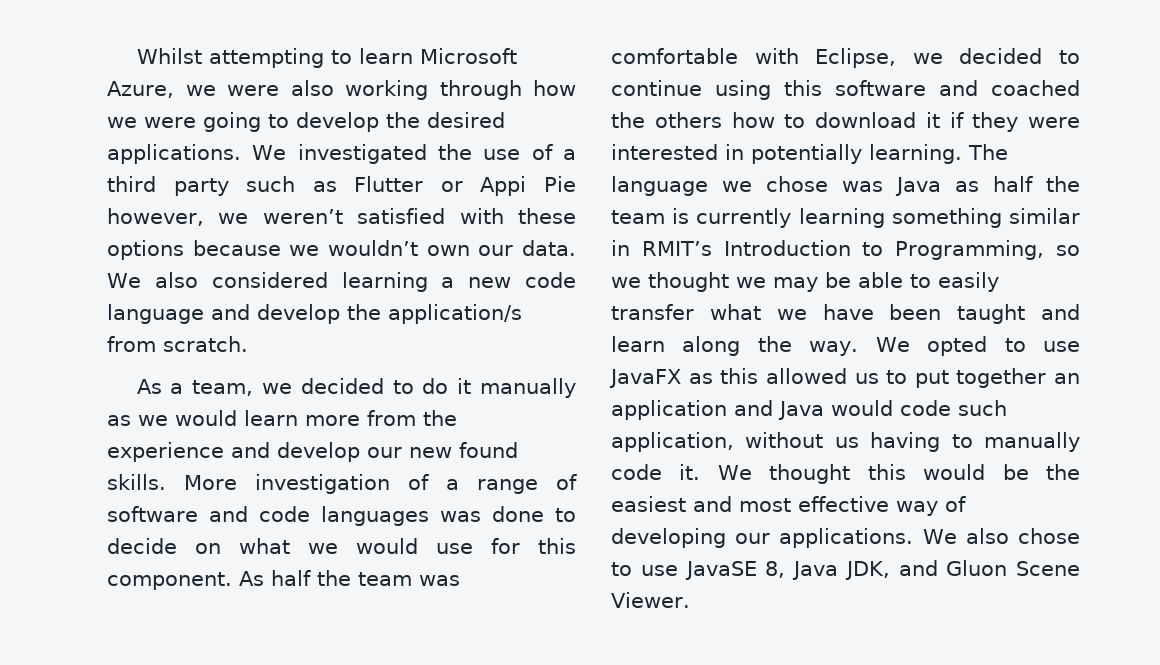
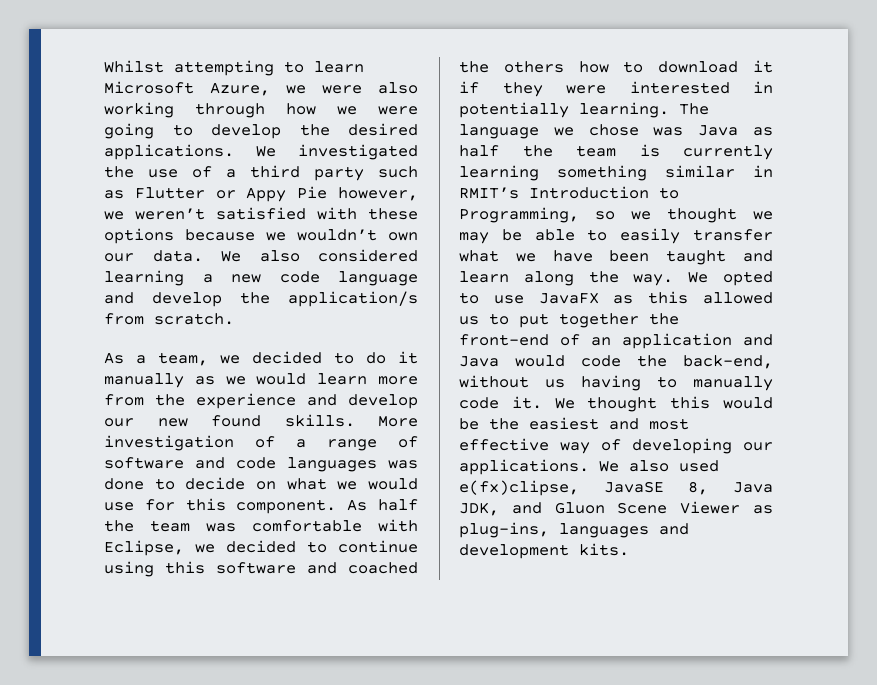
[480,176,527,196] Appi -> [246,187,287,202] Appy
(1047, 378) none -> [649,313,679,325] [459,334,580,346] the front-end of
[958,400,1007,416] [611,432,734,452] such application, -> [637,355,773,369] the back-end,
[1018,528,1080,544] [611,562,678,576] chose to use -> [679,460,719,472] [459,480,579,496] used e(fx)clipse,
[611,592,690,608] Viewer. -> [680,501,773,514] [459,522,689,538] [459,543,629,559] Viewer as plug-ins, languages and development kits.

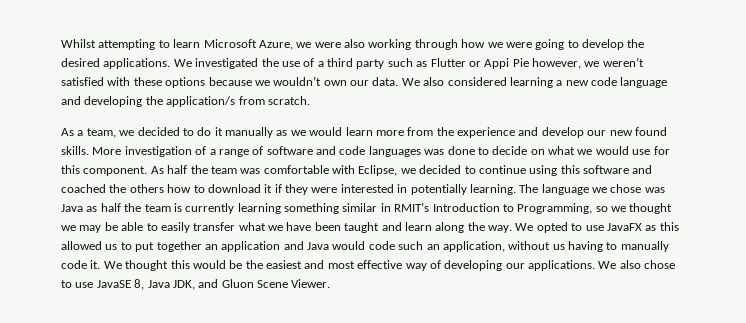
[246,187,287,202] Appy -> [484,58,510,69] Appi
[152,292,222,307] develop -> [84,96,143,107] developing
[649,313,679,325] [459,334,580,346] the front-end of -> (202, 246) none
[637,355,773,369] the back-end, -> [398,241,505,252] such an application,
[679,460,719,472] [459,480,579,496] used e(fx)clipse, -> [644,260,676,269] [61,280,94,288] chose to use
[680,501,773,514] [459,522,689,538] [459,543,629,559] Viewer as plug-ins, languages and development kits. -> [291,279,331,288] Viewer.

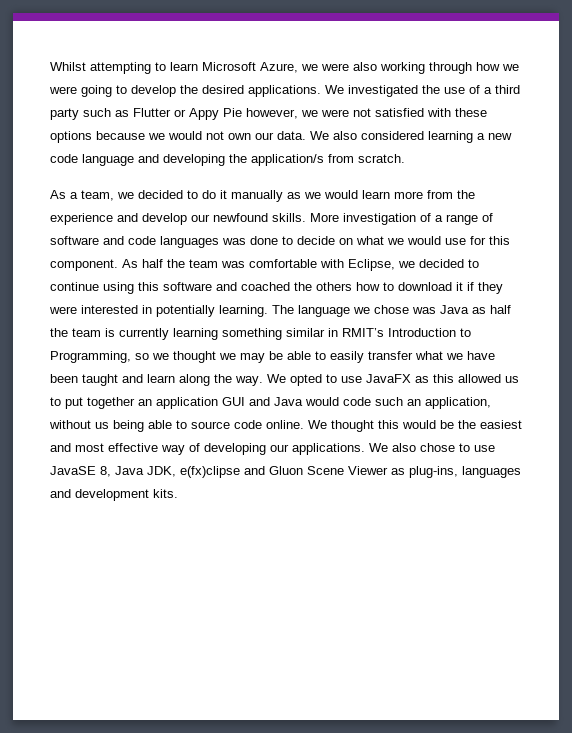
[484,58,510,69] Appi -> [189,108,219,120] Appy
[602,57,644,67] weren’t -> [321,108,371,117] were not
[273,76,322,86] wouldn’t -> [168,131,224,140] would not
[609,127,667,136] new found -> [213,213,268,222] newfound
(281, 246) none -> [222,397,245,406] GUI
[568,241,669,252] [61,260,101,269] having to manually code it. -> [113,420,304,432] being able to source code online.
(195, 285) none -> [180,466,240,478] e(fx)clipse
[291,279,331,288] Viewer. -> [348,466,521,478] [50,489,178,501] Viewer as plug-ins, languages and development kits.

